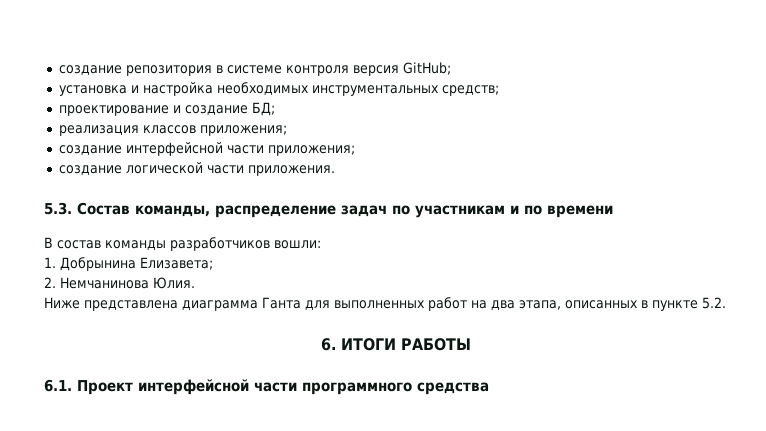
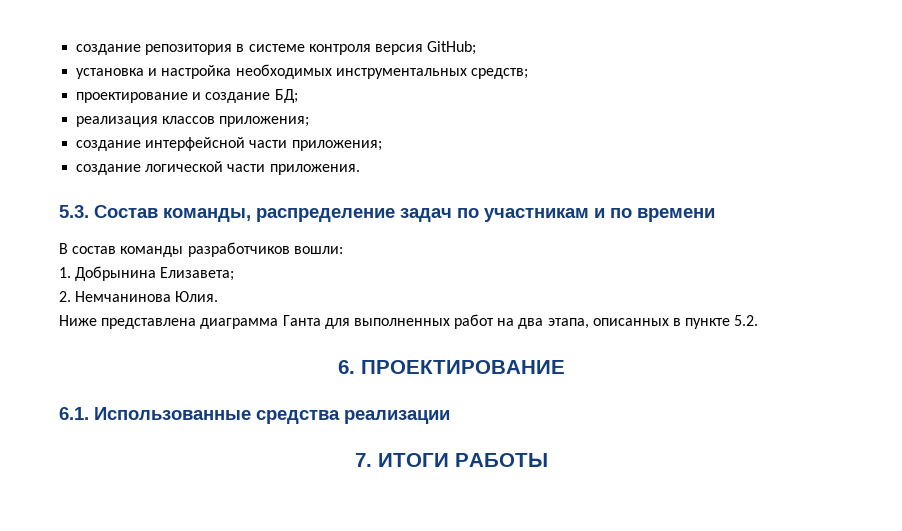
[341,338,471,351] [44,379,489,395] ИТОГИ РАБОТЫ // 6.1. Проект интерфейсной части программного средства -> [360,360,565,374] [59,407,450,424] [354,453,548,467] ПРОЕКТИРОВАНИЕ // 6.1. Использованные средства реализации // 7. ИТОГИ РАБОТЫ

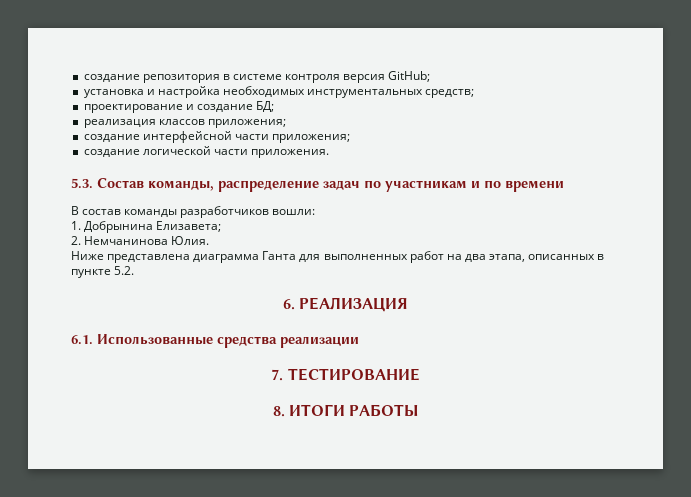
[360,360,565,374] ПРОЕКТИРОВАНИЕ -> [299,297,409,312] РЕАЛИЗАЦИЯ
(372, 460) none -> [287,368,420,381] [272,406,285,417] ТЕСТИРОВАНИЕ // 8.

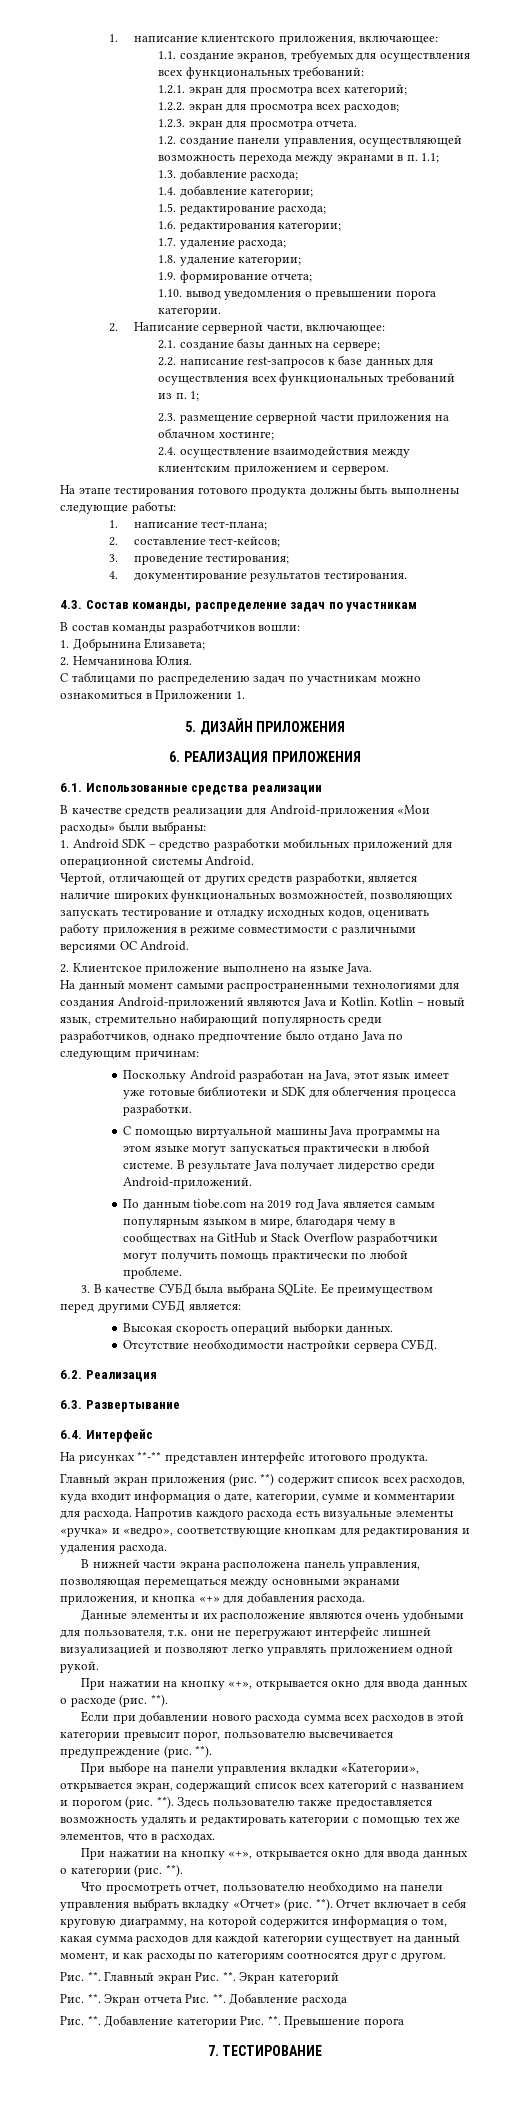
[83,71,431,83] [83,86,475,98] [83,101,274,113] [83,119,286,128] [83,131,350,143] [83,146,329,158] [71,178,93,189] создание репозитория в системе контроля версия GitHub; // установка и настройка необходимых инструментальных средств; // проектирование и создание БД; // реализация классов приложения; // создание интерфейсной части приложения; // создание логической части приложения. // 5.3. -> [109,34,439,45] [158,49,470,62] [158,66,365,79] [158,84,407,96] [158,102,399,113] [158,119,358,130] [158,135,463,147] [158,153,440,164] [158,168,299,181] [158,185,314,198] [158,203,327,215] [158,221,342,232] [158,237,287,249] [158,255,302,266] [158,271,313,283] [158,289,436,300] [158,307,222,317] [109,322,386,334] [158,338,380,351] [158,355,434,368] [158,372,455,385] [158,391,200,401] [158,412,449,424] [158,428,274,440] [158,446,410,458] [158,465,389,475] [60,484,460,497] [60,501,176,514] [109,520,268,530] [109,536,281,547] [109,554,290,565] [109,571,407,582] [60,600,82,609] 1. написание клиентского приложения, включающее: // 1.1. создание экранов, требуемых для осуществления всех функциональных требований: // 1.2.1. экран для просмотра всех категорий; // 1.2.2. экран для просмотра всех расходов; // 1.2.3. экран для просмотра отчета. // 1.2. создание панели управления, осуществляющей возможность перехода между экранами в п. 1.1; // 1.3. добавление расхода; // 1.4. добавление категории; // 1.5. редактирование расхода; // 1.6. редактирования категории; // 1.7. удаление расхода; // 1.8. удаление категории; // 1.9. формирование отчета; // 1.10. вывод уведомления о превышении порога категории. // 2. Написание серверной части, включающее: // 2.1. создание базы данных на сервере; // 2.2. написание rest-запросов к базе данных для осуществления всех функциональных требований из п. 1; // 2.3. размещение серверной части приложения на облачном хостинге; // 2.4. осуществление взаимодействия между клиентским приложением и сервером. // На этапе тестирования готового продукта должны быть выполнены следующие работы: // 1. написание тест-плана; // 2. составление тест-кейсов; // 3. проведение тестирования; // 4. документирование результатов тестирования. // 4.3.
[471,180,564,192] и по времени -> (418, 607) none
[71,251,605,263] [71,266,135,278] Ниже представлена диаграмма Ганта для выполненных работ на два этапа, описанных в пункте 5.2. -> [60,672,421,685] [60,690,245,702] [184,718,346,735] С таблицами по распределению задач по участникам можно ознакомиться в Приложении 1. // 5. ДИЗАЙН ПРИЛОЖЕНИЯ
(409, 304) none -> [271,751,361,762] ПРИЛОЖЕНИЯ
(359, 342) none -> [60,805,431,817] [60,821,207,834] [60,838,453,851] [60,856,255,868] [60,872,418,885] [60,890,454,902] [60,909,430,919] [60,923,417,936] [60,941,190,953] [60,963,373,975] [60,980,460,992] [60,997,466,1009] [60,1013,383,1026] [60,1030,404,1043] [60,1050,199,1060] [123,1069,449,1082] [123,1086,456,1099] [123,1103,193,1116] [123,1126,441,1138] [123,1142,431,1155] [123,1160,436,1172] [123,1177,253,1189] [123,1199,435,1210] [123,1215,396,1228] [123,1232,439,1245] [123,1249,408,1262] [123,1266,183,1279] [81,1283,434,1296] [60,1300,241,1313] [123,1322,394,1335] [123,1339,438,1352] [60,1370,157,1382] [60,1400,180,1412] [60,1429,153,1442] [60,1451,429,1464] [60,1473,466,1486] [60,1491,456,1503] [60,1508,454,1520] [60,1527,470,1537] [60,1544,167,1554] [81,1559,421,1571] [60,1578,401,1588] [60,1592,366,1605] [81,1609,464,1622] [60,1627,431,1639] [60,1644,454,1656] [60,1661,99,1673] [81,1678,468,1690] [60,1694,168,1707] [81,1711,464,1724] [60,1731,394,1741] [60,1745,213,1758] [81,1762,420,1775] [60,1780,464,1792] [60,1796,432,1809] [60,1816,461,1826] [60,1833,215,1843] [81,1848,468,1860] [60,1864,183,1877] [81,1881,444,1894] [60,1898,466,1911] [60,1916,447,1928] [60,1933,461,1945] [60,1952,446,1962] [60,1971,339,1984] [60,1993,347,2006] [60,2015,404,2028] // В качестве средств реализации для Android-приложения «Мои расходы» были выбраны: // 1. Android SDK – средство разработки мобильных приложений для операционной системы Android. // Чертой, отличающей от других средств разработки, является наличие широких функциональных возможностей, позволяющих запускать тестирование и отладку исходных кодов, оценивать работу приложения в режиме совместимости с различными версиями ОС Android. // 2. Клиентское приложение выполнено на языке Java. // На данный момент самыми распространенными технологиями для создания Android-приложений являются Java и Kotlin. Kotlin – новый язык, стремительно набирающий популярность среди разработчиков, однако предпочтение было отдано Java по следующим причинам: // Поскольку Android разработан на Java, этот язык имеет уже готовые библиотеки и SDK для облегчения процесса разработки. // С помощью виртуальной машины Java программы на этом языке могут запускаться практически в любой системе. В результате Java получает лидерство среди Android-приложений. // По данным tiobe.com на 2019 год Java является самым популярным языком в мире, благодаря чему в сообществах на GitHub и Stack Overflow разработчики могут получить помощь практически по любой проблеме. // 3. В качестве СУБД была выбрана SQLite. Ее преимуществом перед другими СУБД является: // Высокая скорость операций выборки данных. // Отсутствие необходимости настройки сервера СУБД. // 6.2. Реализация // 6.3. Развертывание // 6.4. Интерфейс // На рисунках **-** представлен интерфейс итогового продукта. // Главный экран приложения (рис. **) содержит список всех расходов, куда входит информация о дате, категории, сумме и комментарии для расхода. Напротив каждого расхода есть визуальные элементы «ручка» и «ведро», соответствующие кнопкам для редактирования и удаления расхода. // В нижней части экрана расположена панель управления, позволяющая перемещаться между основными экранами приложения, и кнопка «+» для добавления расхода. // Данные элементы и их расположение являются очень удобными для пользователя, т.к. они не перегружают интерфейс лишней визуализацией и позволяют легко управлять приложением одной рукой. // При нажатии на кнопку «+», открывается окно для ввода данных о расходе (рис. **). // Если при добавлении нового расхода сумма всех расходов в этой категории превысит порог, пользователю высвечивается предупреждение (рис. **). // При выборе на панели управления вкладки «Категории», открывается экран, содержащий список всех категорий с названием и порогом (рис. **). Здесь пользователю также предоставляется возможность удалять и редактировать категории с помощью тех же элементов, что в расходах. // При нажатии на кнопку «+», открывается окно для ввода данных о категории (рис. **). // Что просмотреть отчет, пользователю необходимо на панели управления выбрать вкладку «Отчет» (рис. **). Отчет включает в себя круговую диаграмму, на которой содержится информация о том, какая сумма расходов для каждой категории существует на данный момент, и как расходы по категориям соотносятся друг с другом. // Рис. **. Главный экран Рис. **. Экран категорий // Рис. **. Экран отчета Рис. **. Добавление расхода // Рис. **. Добавление категории Рис. **. Превышение порога
[272,404,419,417] // 8. ИТОГИ РАБОТЫ -> (323, 2050) none

